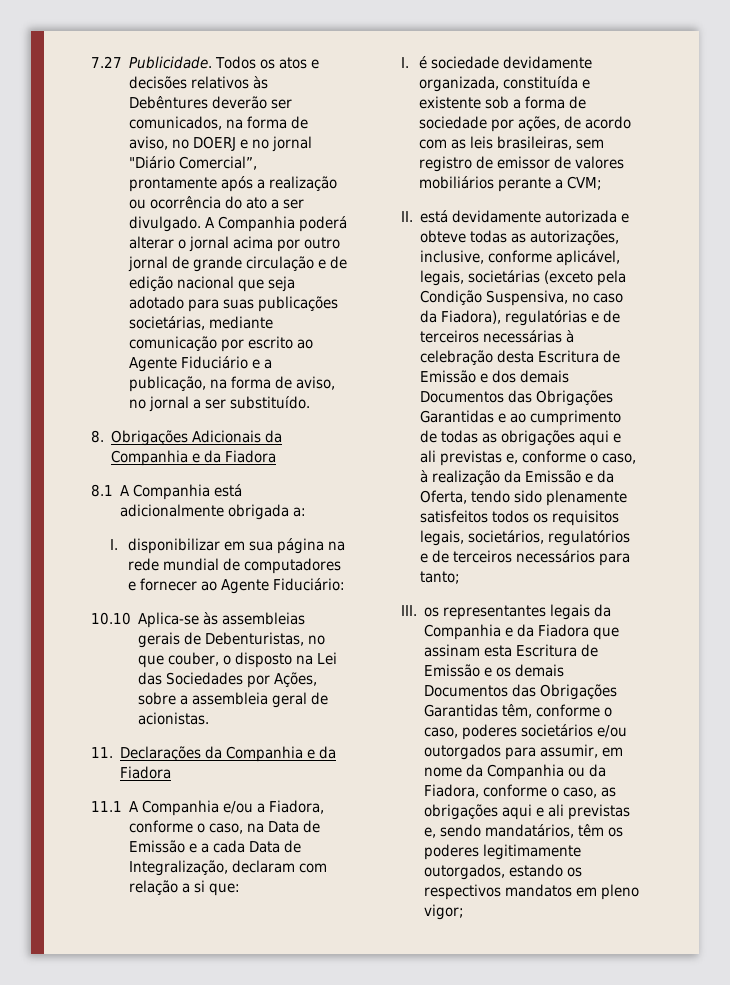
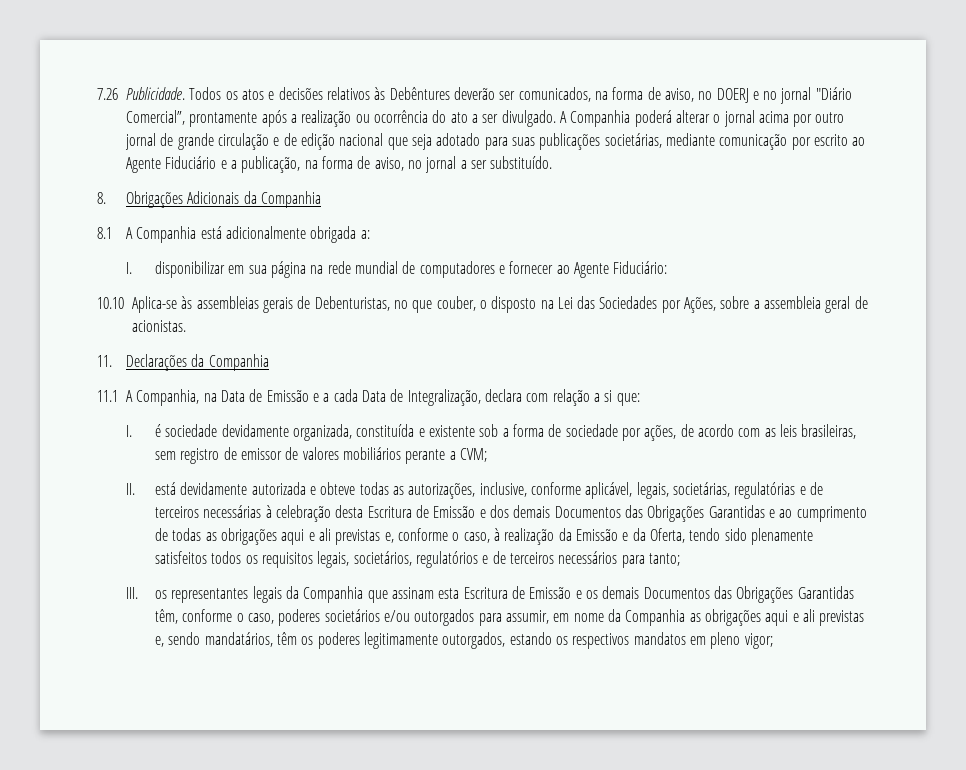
[91,56,122,68] 7.27 -> [97,88,118,100] 7.26
[192,450,277,463] e da Fiadora -> (322, 199) none
[307,746,337,759] [120,766,172,779] e da Fiadora -> (269, 362) none
[142,800,325,816] [129,820,244,834] Companhia e/ou a Fiadora, conforme o caso, -> [136,389,200,406] Companhia,
[232,860,296,873] declaram -> [484,389,522,402] declara
[467,270,626,286] [419,290,623,306] [419,310,501,324] societárias (exceto pela Condição Suspensiva, no caso da Fiadora), -> [672,482,730,497] societárias,
[504,624,589,637] e da Fiadora -> (364, 594) none
[567,764,606,777] [423,784,597,798] ou da Fiadora, conforme o caso, -> (686, 617) none

